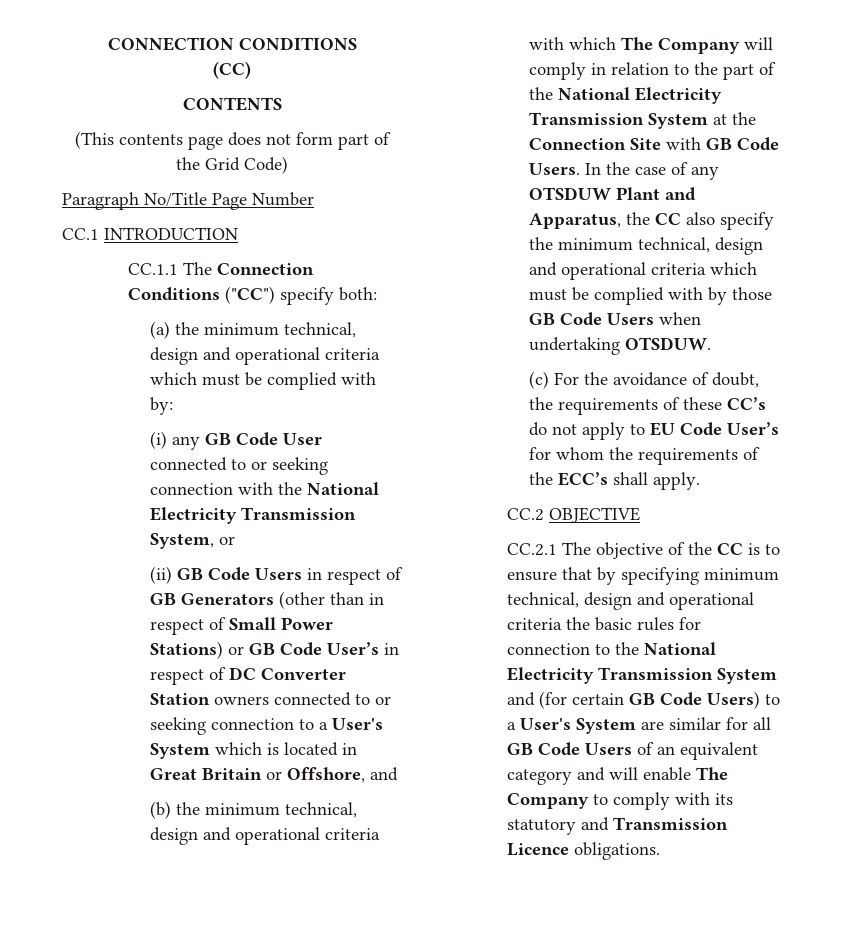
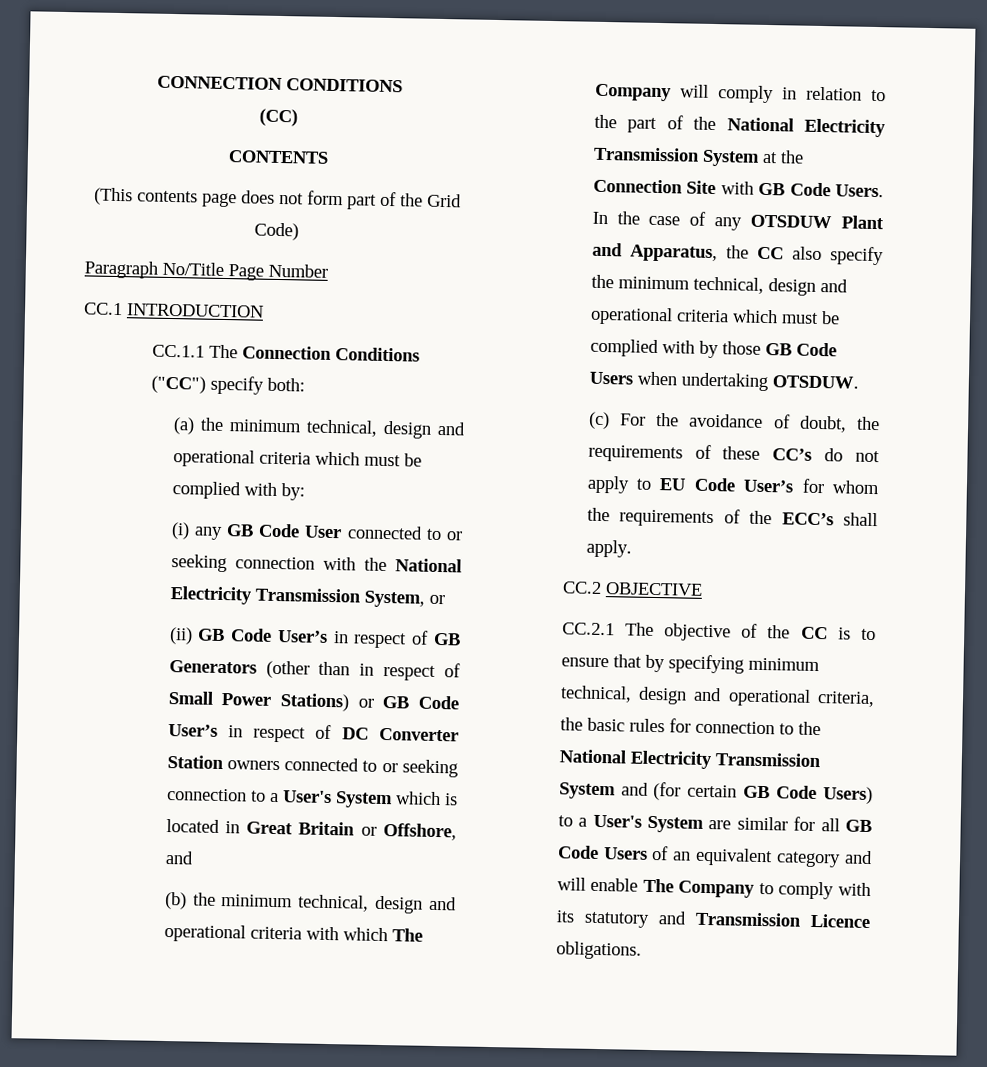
[255,568,303,580] Users -> [276,630,328,643] User’s
[507,618,563,630] criteria -> [817,691,875,708] criteria,

